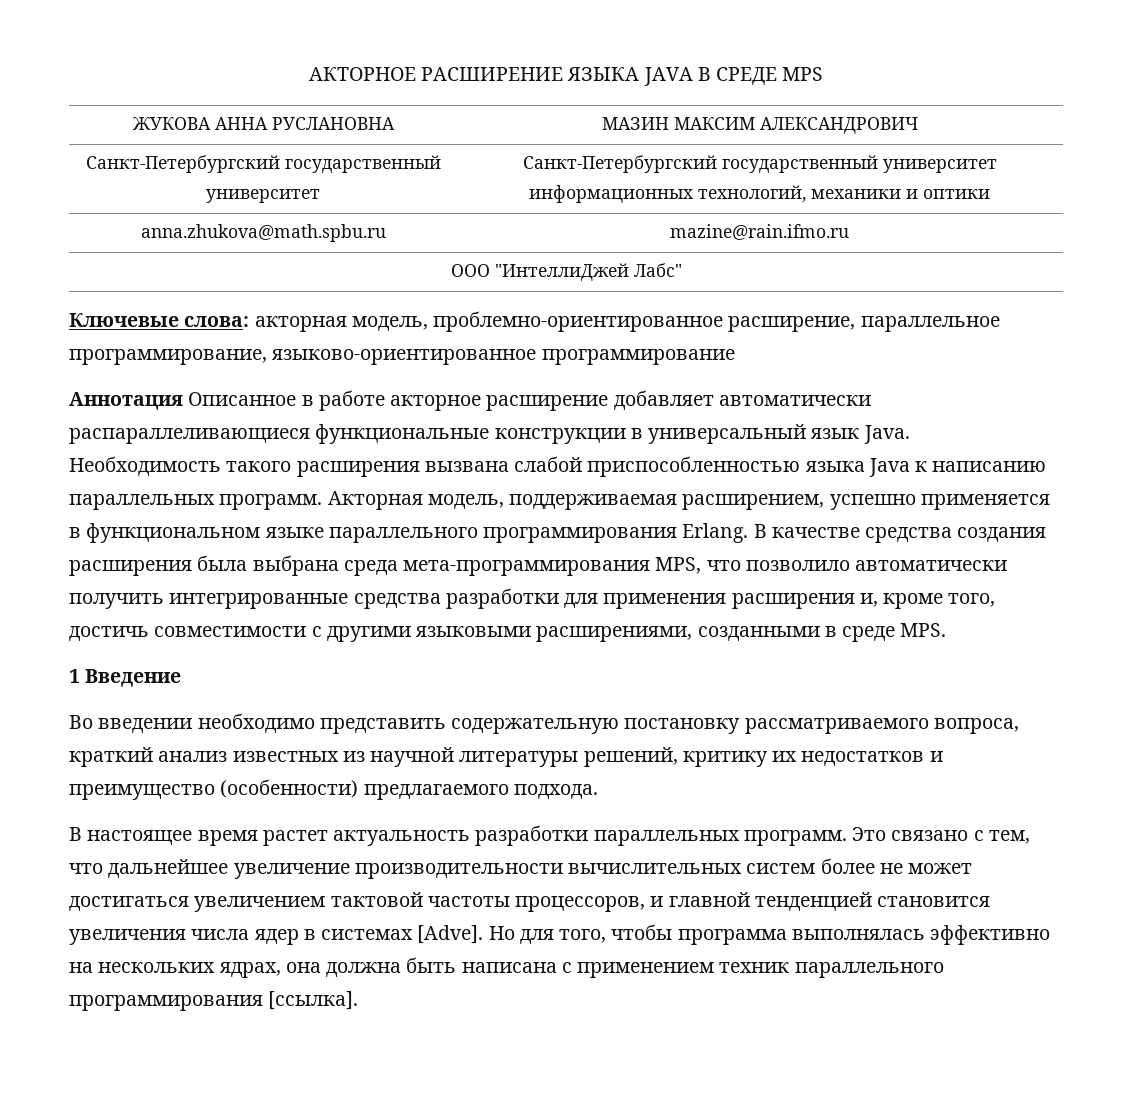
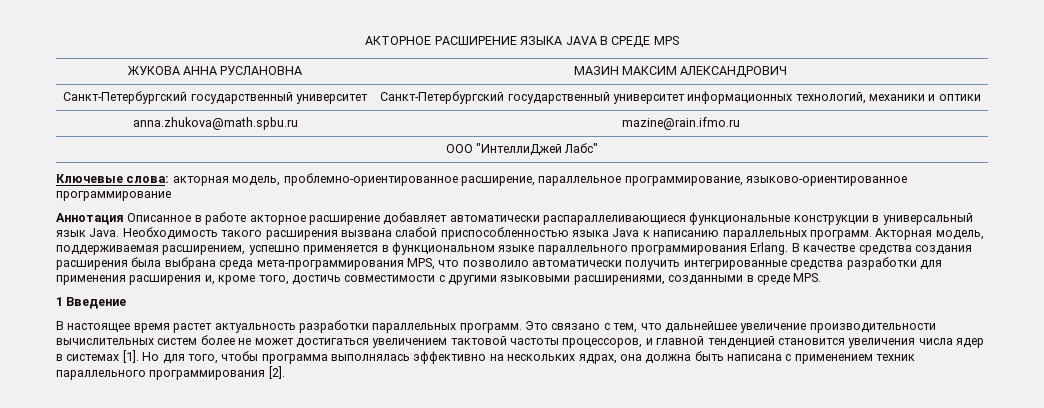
[69,713,1019,734] [69,747,943,767] [69,779,598,800] // Во введении необходимо представить содержательную постановку рассматриваемого вопроса, краткий анализ известных из научной литературы решений, критику их недостатков и преимущество (особенности) предлагаемого подхода. -> (127, 303) none
[417,925,484,944] [Adve]. -> [122,350,139,363] [1].
[268,991,359,1010] [ссылка]. -> [268,366,285,379] [2].

